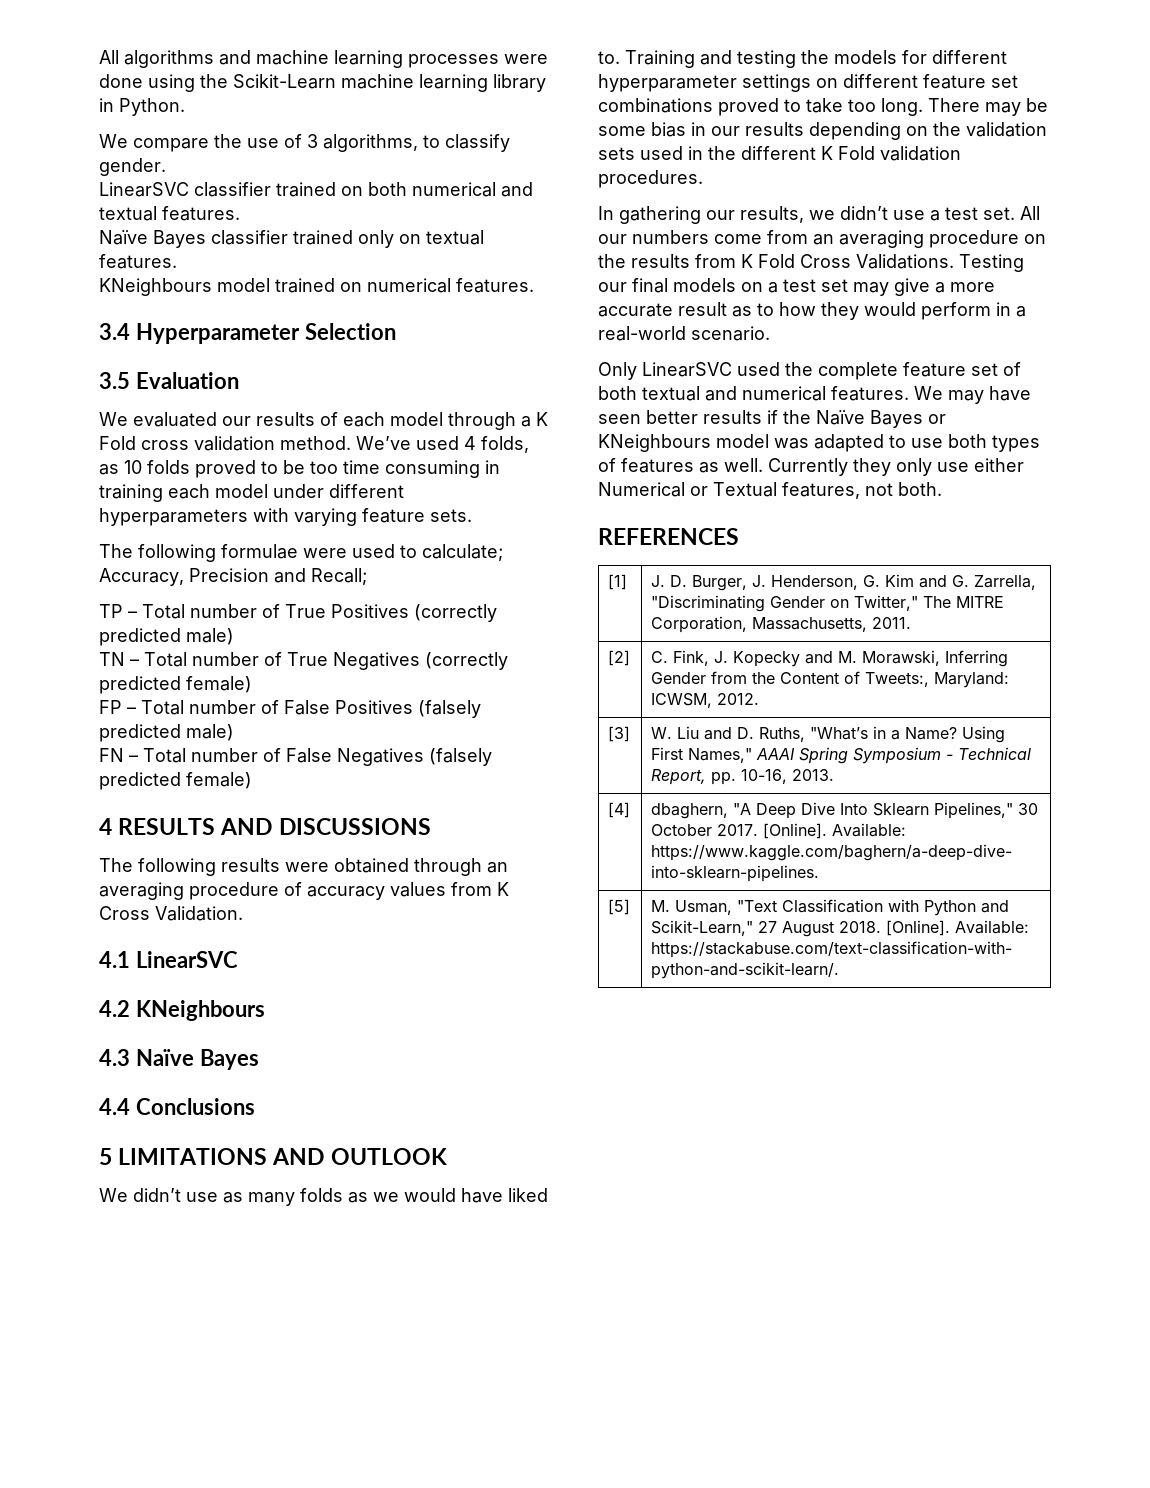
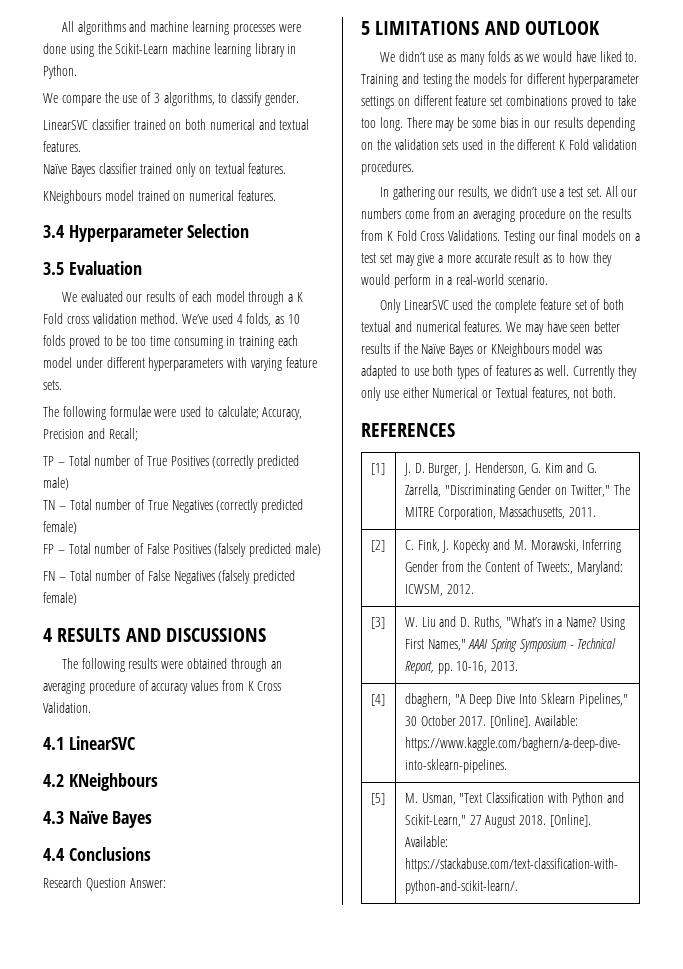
(255, 1106) none -> [43,877,166,891] // Research Question Answer:

